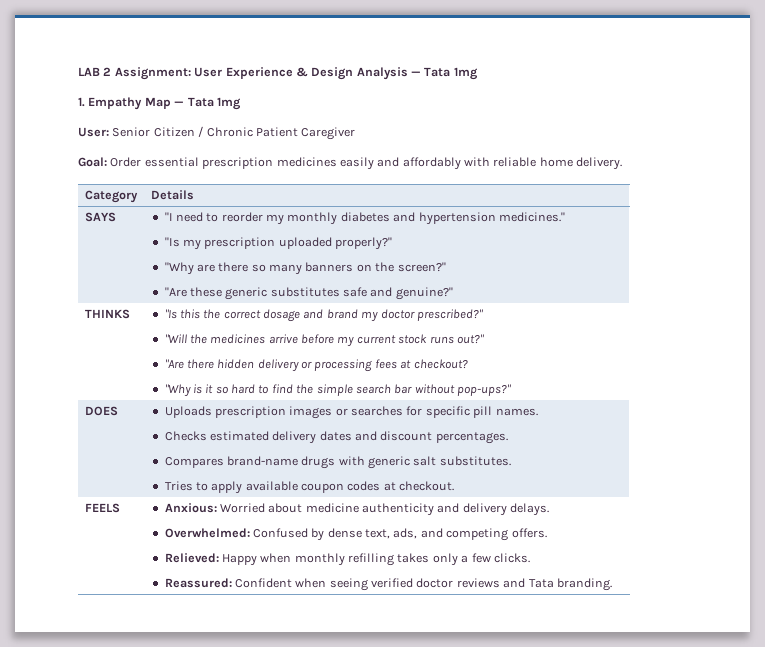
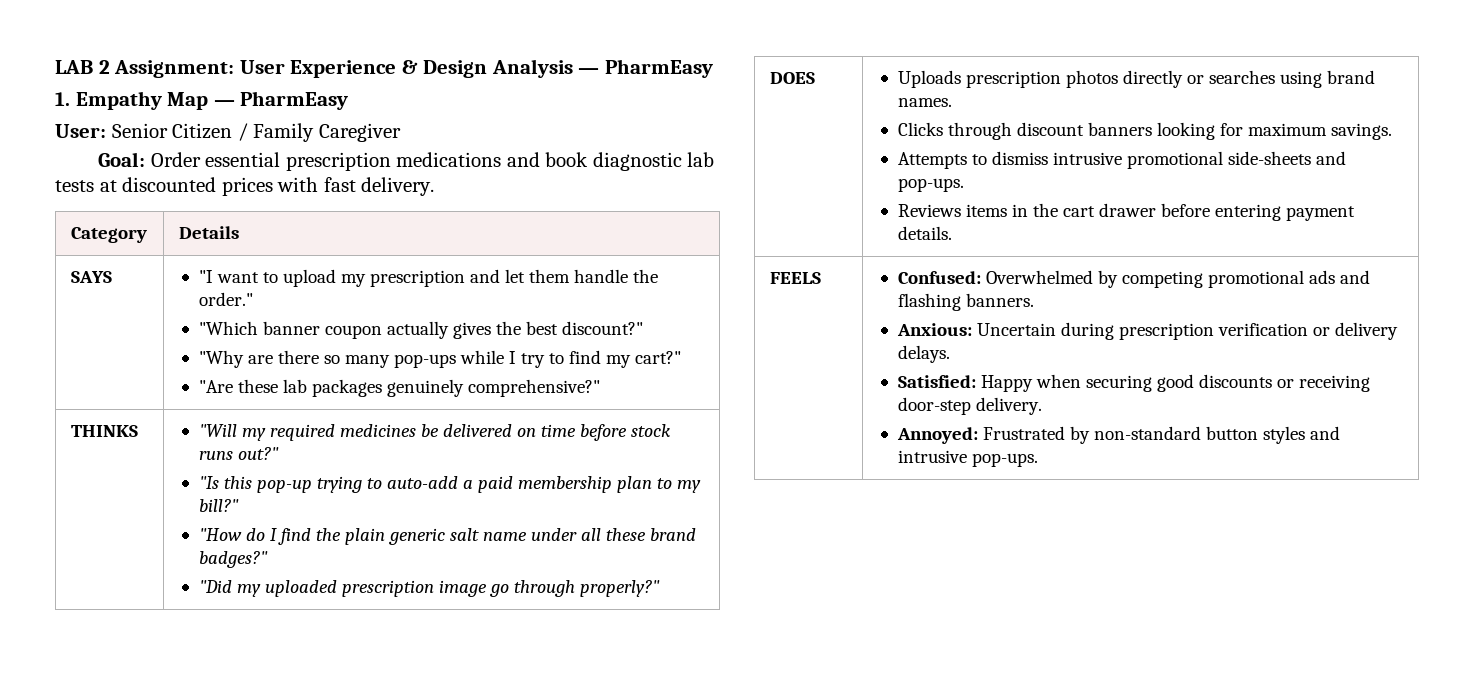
[424,67,478,80] Tata 1mg -> [604,59,713,78] PharmEasy
[187,97,241,110] Tata 1mg -> [240,91,349,110] PharmEasy
[206,127,298,137] Chronic Patient -> [253,123,315,142] Family
[276,157,573,170] medicines easily and affordably with reliable home -> [396,152,715,171] [55,177,356,196] medications and book diagnostic lab tests at discounted prices with fast
[175,212,565,225] [164,237,393,250] need to reorder my monthly diabetes and hypertension medicines." // "Is my prescription uploaded properly?" -> [217,269,659,287] [199,292,254,306] [199,321,644,339] want to upload my prescription and let them handle the order." // "Which banner coupon actually gives the best discount?"
[305,262,446,272] [164,287,453,300] [84,309,130,319] [164,309,483,322] [164,334,484,347] [164,359,468,372] [164,384,512,397] [84,406,118,416] [164,406,538,419] [164,431,508,444] [164,456,511,469] [164,481,455,494] [84,503,120,513] [164,503,550,516] [164,528,547,541] [164,553,530,566] [164,578,612,591] banners on the screen?" // "Are these generic substitutes safe and genuine?" // THINKS | "Is this the correct dosage and brand my doctor prescribed?" // "Will the medicines arrive before my current stock runs out?" // "Are there hidden delivery or processing fees at checkout? // "Why is it so hard to find the simple search bar without pop-ups?" // DOES | Uploads prescription images or searches for specific pill names. // Checks estimated delivery dates and discount percentages. // Compares brand-name drugs with generic salt substitutes. // Tries to apply available coupon codes at checkout. // FEELS | Anxious: Worried about medicine authenticity and delivery delays. // Overwhelmed: Confused by dense text, ads, and competing offers. // Relieved: Happy when monthly refilling takes only a few clicks. // Reassured: Confident when seeing verified doctor reviews and Tata branding. -> [394,350,682,368] [199,379,601,397] [70,425,138,437] [199,424,672,441] [199,447,280,460] [199,476,702,493] [199,499,240,512] [199,528,697,545] [199,551,269,568] [199,580,661,597] [769,72,815,84] [898,70,1376,88] [898,98,953,107] [898,122,1393,140] [898,151,1347,169] [898,178,965,192] [898,203,1356,221] [898,226,953,240] [769,272,821,284] [898,270,1371,288] [898,293,1035,311] [897,322,1399,340] [898,345,951,363] [898,374,1371,392] [898,397,1043,415] [897,426,1341,444] [898,450,1039,467] pop-ups while I try to find my cart?" // "Are these lab packages genuinely comprehensive?" // THINKS | "Will my required medicines be delivered on time before stock runs out?" // "Is this pop-up trying to auto-add a paid membership plan to my bill?" // "How do I find the plain generic salt name under all these brand badges?" // "Did my uploaded prescription image go through properly?" // DOES | Uploads prescription photos directly or searches using brand names. // Clicks through discount banners looking for maximum savings. // Attempts to dismiss intrusive promotional side-sheets and pop-ups. // Reviews items in the cart drawer before entering payment details. // FEELS | Confused: Overwhelmed by competing promotional ads and flashing banners. // Anxious: Uncertain during prescription verification or delivery delays. // Satisfied: Happy when securing good discounts or receiving door-step delivery. // Annoyed: Frustrated by non-standard button styles and intrusive pop-ups.

